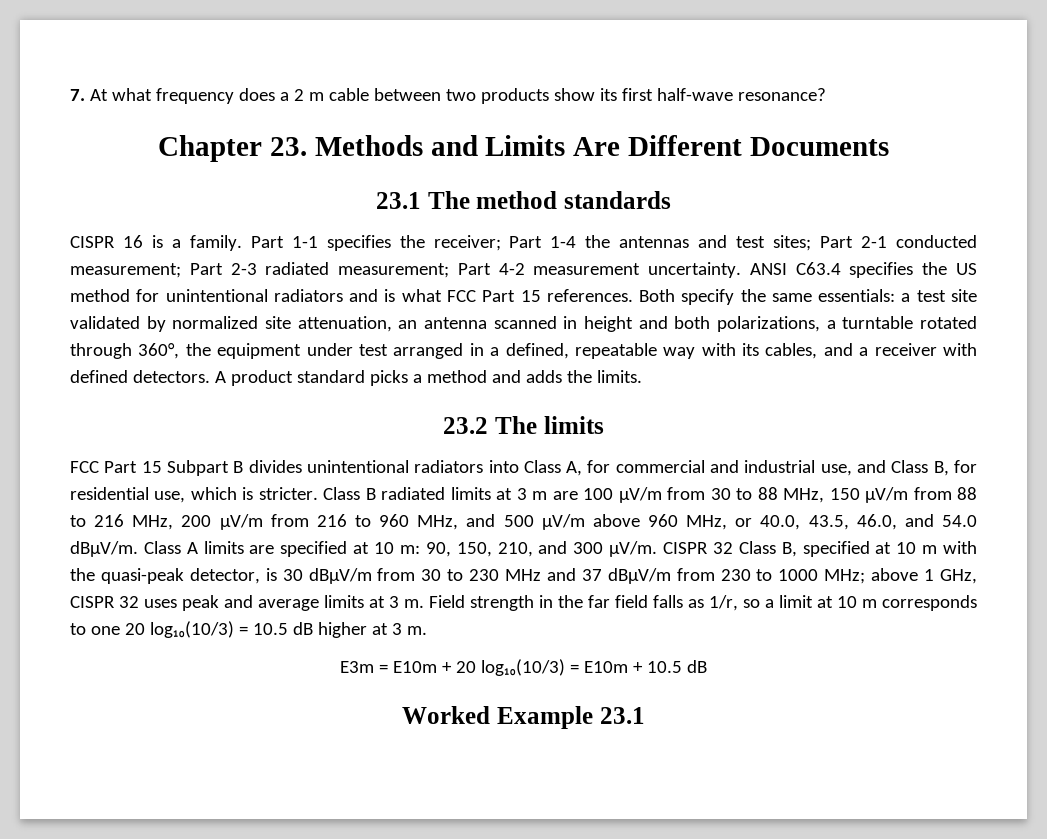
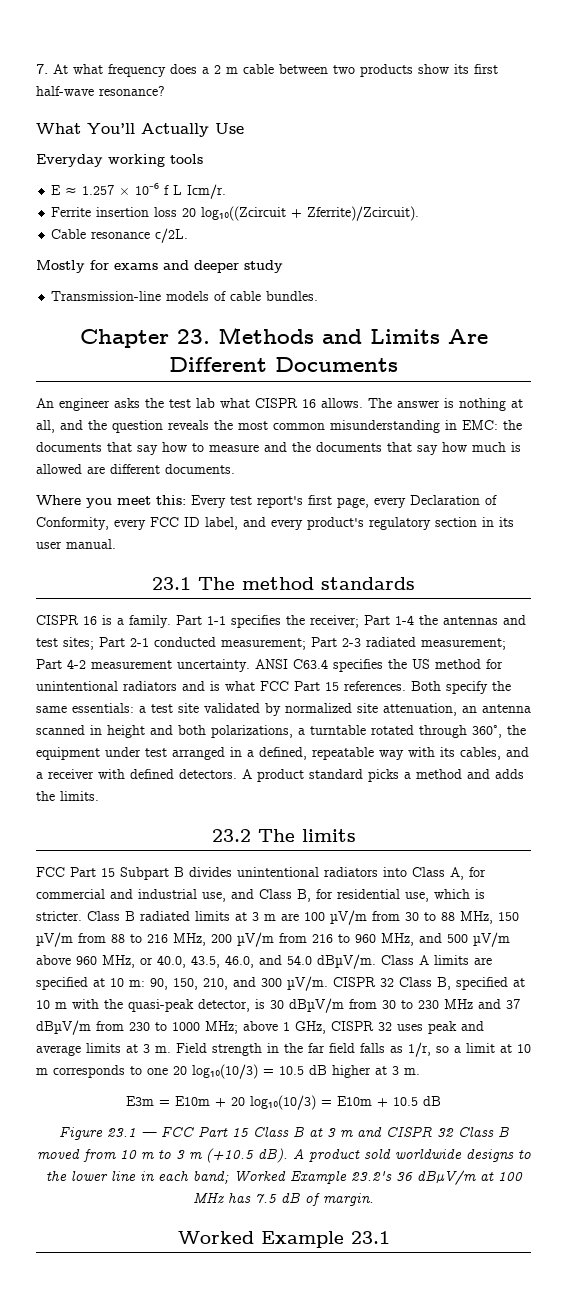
(826, 94) none -> [36,123,244,137] [36,154,203,167] [51,183,227,199] [51,206,420,221] [51,228,189,243] [36,260,283,273] [51,291,319,301] // What You’ll Actually Use // Everyday working tools // E ≈ 1.257 × 10⁻⁶ f L Icm/r. // Ferrite insertion loss 20 log₁₀((Zcircuit + Zferrite)/Zcircuit). // Cable resonance c/2L. // Mostly for exams and deeper study // Transmission-line models of cable bundles.
(889, 146) none -> [36,398,523,411] [36,420,522,433] [36,442,521,455] [36,464,235,474] [36,495,497,508] [36,517,514,530] [36,539,116,549] // An engineer asks the test lab what CISPR 16 allows. The answer is nothing at all, and the question reveals the most common misunderstanding in EMC: the documents that say how to measure and the documents that say how much is allowed are different documents. // Where you meet this: Every test report's first page, every Declaration of Conformity, every FCC ID label, and every product's regulatory section in its user manual.
(707, 666) none -> [58,1126,509,1140] [36,1148,531,1163] [45,1170,523,1185] [193,1192,374,1206] // Figure 23.1 — FCC Part 15 Class B at 3 m and CISPR 32 Class B moved from 10 m to 3 m (+10.5 dB). A product sold worldwide designs to the lower line in each band; Worked Example 23.2's 36 dBµV/m at 100 MHz has 7.5 dB of margin.

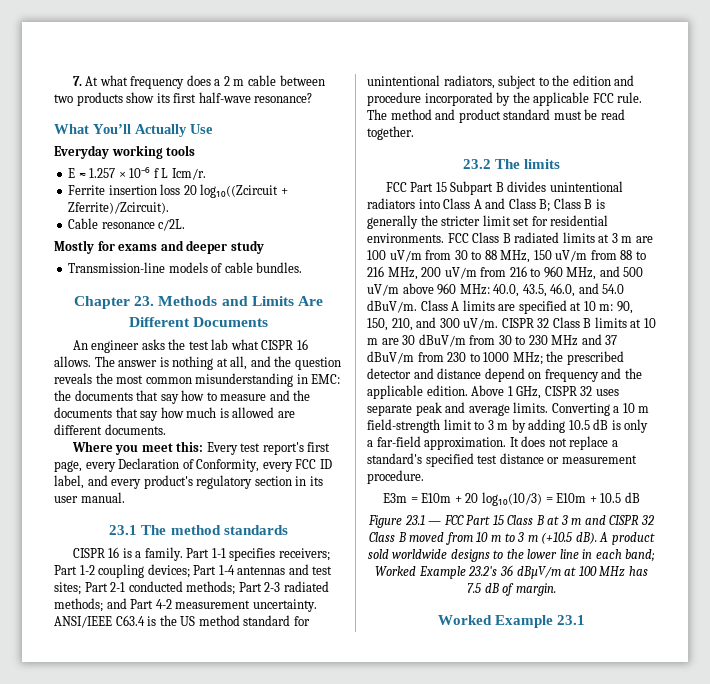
[286,615,359,628] the receiver; -> [278,548,330,561] [54,564,190,578] receivers; Part 1-2 coupling devices;
[419,615,438,625] the -> (235, 570) none
[221,638,306,650] measurement; -> [186,581,236,595] methods;
[421,638,506,650] measurement; -> [54,598,127,612] methods; and
[255,659,383,672] ANSI C63.4 specifies -> [54,615,157,628] ANSI/IEEE C63.4 is
(481, 664) none -> [243,615,291,626] standard
[123,681,511,694] [36,703,531,716] [36,725,526,738] [36,747,529,760] [36,769,524,782] [36,791,99,801] radiators and is what FCC Part 15 references. Both specify the same essentials: a test site validated by normalized site attenuation, an antenna scanned in height and both polarizations, a turntable rotated through 360°, the equipment under test arranged in a defined, repeatable way with its cables, and a receiver with defined detectors. A product standard picks a method and adds the limits. -> [443,75,635,89] [367,92,643,106] [367,109,625,123] [367,126,414,140] radiators, subject to the edition and procedure incorporated by the applicable FCC rule. The method and product standard must be read together.
[450,867,486,880] [36,889,485,902] [36,911,82,921] A, for commercial and industrial use, and Class B, for residential use, which is stricter. -> [473,198,605,212] [367,215,609,229] [367,233,469,243] A and Class B; Class B is generally the stricter limit set for residential environments. FCC
[330,910,367,925] µV/m -> [389,250,422,262] uV/m
[36,932,73,947] µV/m -> [555,250,588,262] uV/m
[237,932,274,947] µV/m -> [444,267,477,279] uV/m
[473,932,510,947] µV/m -> [367,284,399,296] uV/m
[102,955,153,968] MHz, or -> [459,284,490,295] MHz:
[317,954,376,969] dBµV/m. -> [367,300,417,313] dBuV/m.
[287,976,525,991] [36,998,344,1013] µV/m. CISPR 32 Class B, specified at 10 m with the quasi-peak detector, is 30 dBµV/m -> [463,317,656,330] [367,334,466,347] uV/m. CISPR 32 Class B limits at 10 m are 30 dBuV/m
[36,1020,91,1035] dBµV/m -> [367,351,414,364] dBuV/m
[243,1021,278,1031] above -> [546,351,624,365] [367,368,642,382] [367,385,505,399] the prescribed detector and distance depend on frequency and the applicable edition. Above
(423, 1027) none -> [367,404,412,416] separate
[86,1042,531,1057] [36,1064,420,1079] limits at 3 m. Field strength in the far field falls as 1/r, so a limit at 10 m corresponds to one 20 log₁₀(10/3) = 10.5 dB higher at 3 m. -> [513,402,650,416] [367,419,649,433] [367,436,618,450] [367,453,637,467] [367,470,424,484] limits. Converting a 10 m field-strength limit to 3 m by adding 10.5 dB is only a far-field approximation. It does not replace a standard's specified test distance or measurement procedure.

